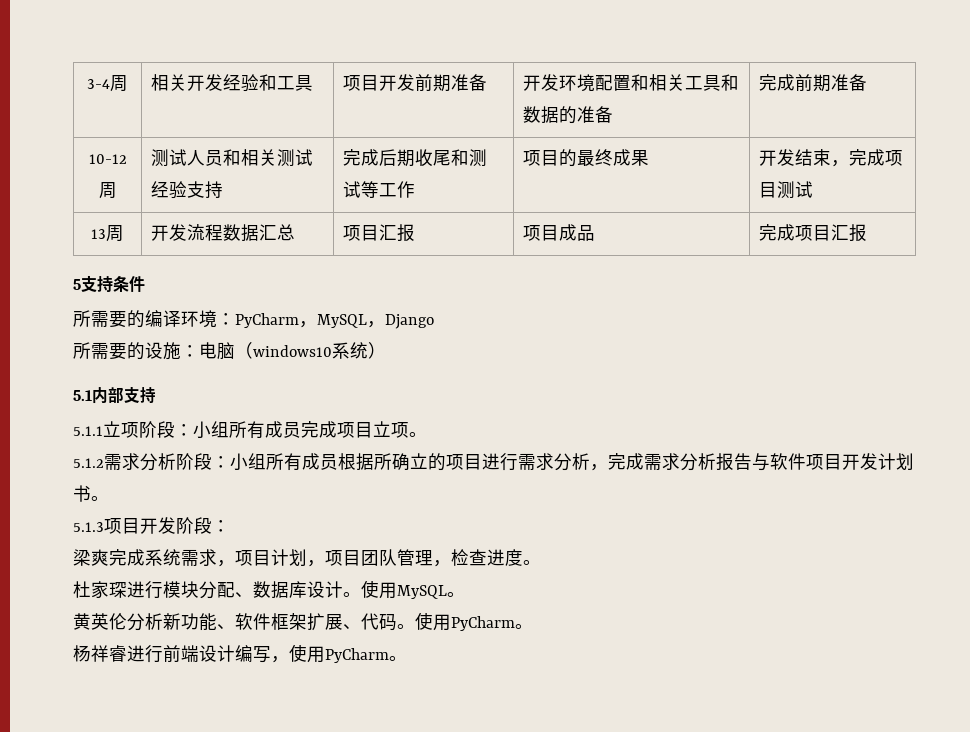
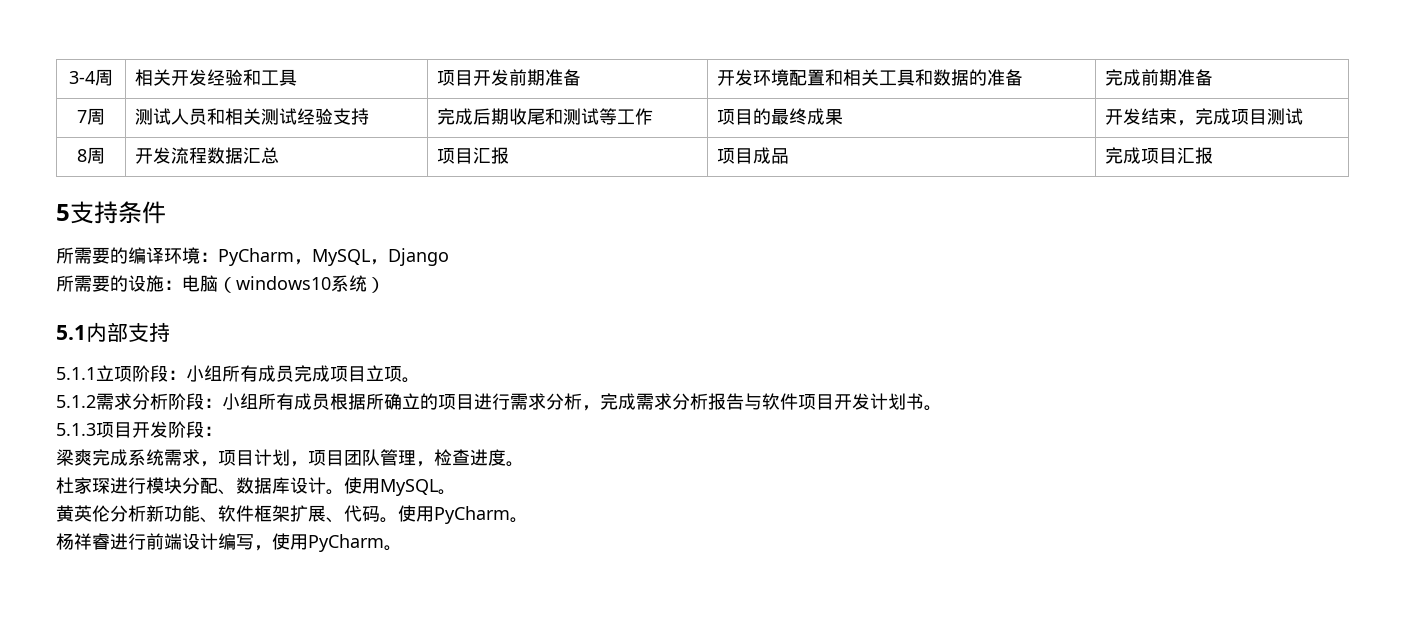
[88,154,127,164] 10-12 -> [77,110,87,123] 7
[91,229,106,239] 13 -> [77,149,87,162] 8

